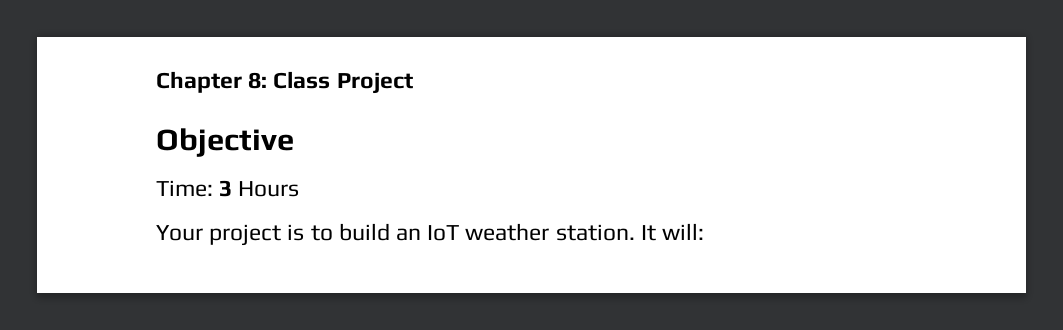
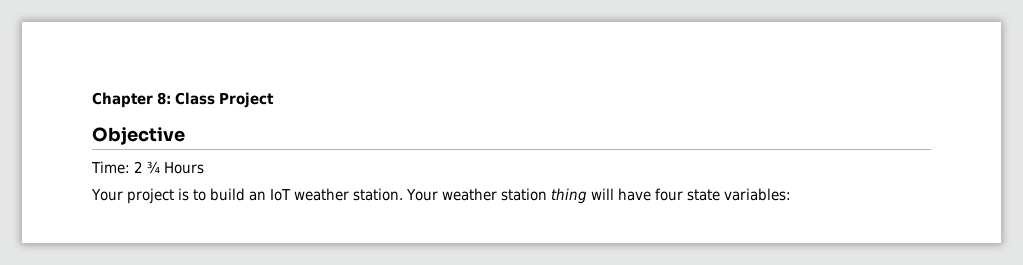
[219,180,233,197] 3 -> [134,161,160,174] 2 ¾
[640,223,705,241] It will: -> [405,188,791,204] Your weather station thing will have four state variables:

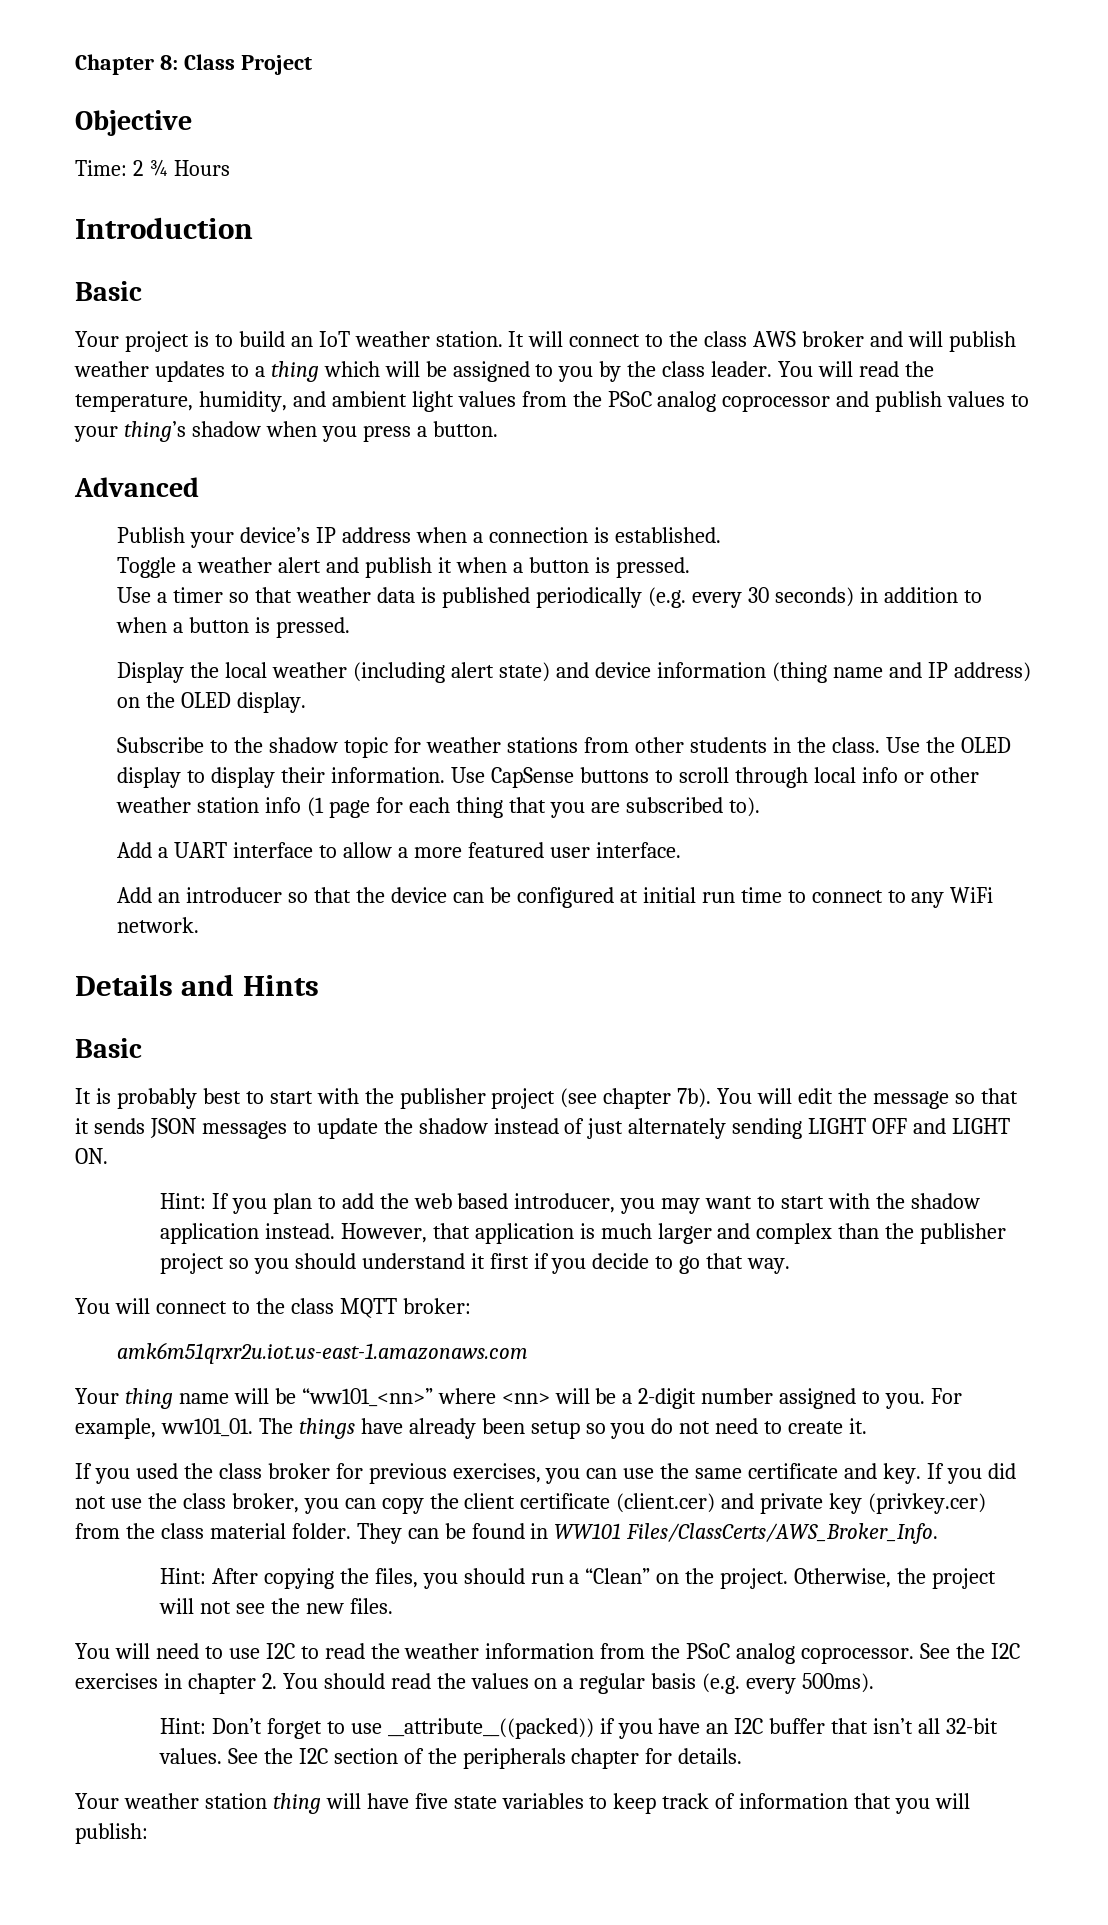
(204, 168) none -> [75,217,253,239] [75,281,142,301] // Introduction // Basic
(403, 194) none -> [508,331,1016,352] [74,361,934,382] [75,391,1030,412] [74,421,498,442] [74,477,199,497] [117,527,721,548] [117,557,690,578] [117,587,982,608] [116,617,351,638] [117,662,1031,683] [117,692,307,713] [117,737,1011,758] [117,767,979,788] [116,797,760,818] [117,842,681,858] [117,887,994,908] [117,917,200,933] [75,974,319,996] [75,1038,142,1058] [75,1088,1018,1109] [75,1118,1011,1139] [75,1148,108,1164] [159,1193,980,1214] [159,1223,1007,1244] [159,1253,791,1274] [75,1298,471,1318] [117,1342,529,1364] [75,1388,963,1409] [75,1418,868,1439] [75,1463,1016,1484] [75,1493,987,1514] [75,1523,939,1544] [159,1568,997,1589] [158,1598,393,1614] [75,1643,1020,1664] [75,1673,875,1694] [159,1718,999,1739] [158,1748,743,1769] It will connect to the class AWS broker and will publish weather updates to a thing which will be assigned to you by the class leader. You will read the temperature, humidity, and ambient light values from the PSoC analog coprocessor and publish values to your thing’s shadow when you press a button. // Advanced // Publish your device’s IP address when a connection is established. // Toggle a weather alert and publish it when a button is pressed. // Use a timer so that weather data is published periodically (e.g. every 30 seconds) in addition to when a button is pressed. // Display the local weather (including alert state) and device information (thing name and IP address) on the OLED display. // Subscribe to the shadow topic for weather stations from other students in the class. Use the OLED display to display their information. Use CapSense buttons to scroll through local info or other weather station info (1 page for each thing that you are subscribed to). // Add a UART interface to allow a more featured user interface. // Add an introducer so that the device can be configured at initial run time to connect to any WiFi network. // Details and Hints // Basic // It is probably best to start with the publisher project (see chapter 7b). You will edit the message so that it sends JSON messages to update the shadow instead of just alternately sending LIGHT OFF and LIGHT ON. // Hint: If you plan to add the web based introducer, you may want to start with the shadow application instead. However, that application is much larger and complex than the publisher project so you should understand it first if you decide to go that way. // You will connect to the class MQTT broker: // amk6m51qrxr2u.iot.us-east-1.amazonaws.com // Your thing name will be “ww101_<nn>” where <nn> will be a 2-digit number assigned to you. For example, ww101_01. The things have already been setup so you do not need to create it. // If you used the class broker for previous exercises, you can use the same certificate and key. If you did not use the class broker, you can copy the client certificate (client.cer) and private key (privkey.cer) from the class material folder. They can be found in WW101 Files/ClassCerts/AWS_Broker_Info. // Hint: After copying the files, you should run a “Clean” on the project. Otherwise, the project will not see the new files. // You will need to use I2C to read the weather information from the PSoC analog coprocessor. See the I2C exercises in chapter 2. You should read the values on a regular basis (e.g. every 500ms). // Hint: Don’t forget to use __attribute__((packed)) if you have an I2C buffer that isn’t all 32-bit values. See the I2C section of the peripherals chapter for details. //
[654,188,791,201] four state variables: -> [414,1793,971,1814] [75,1823,148,1844] five state variables to keep track of information that you will publish:

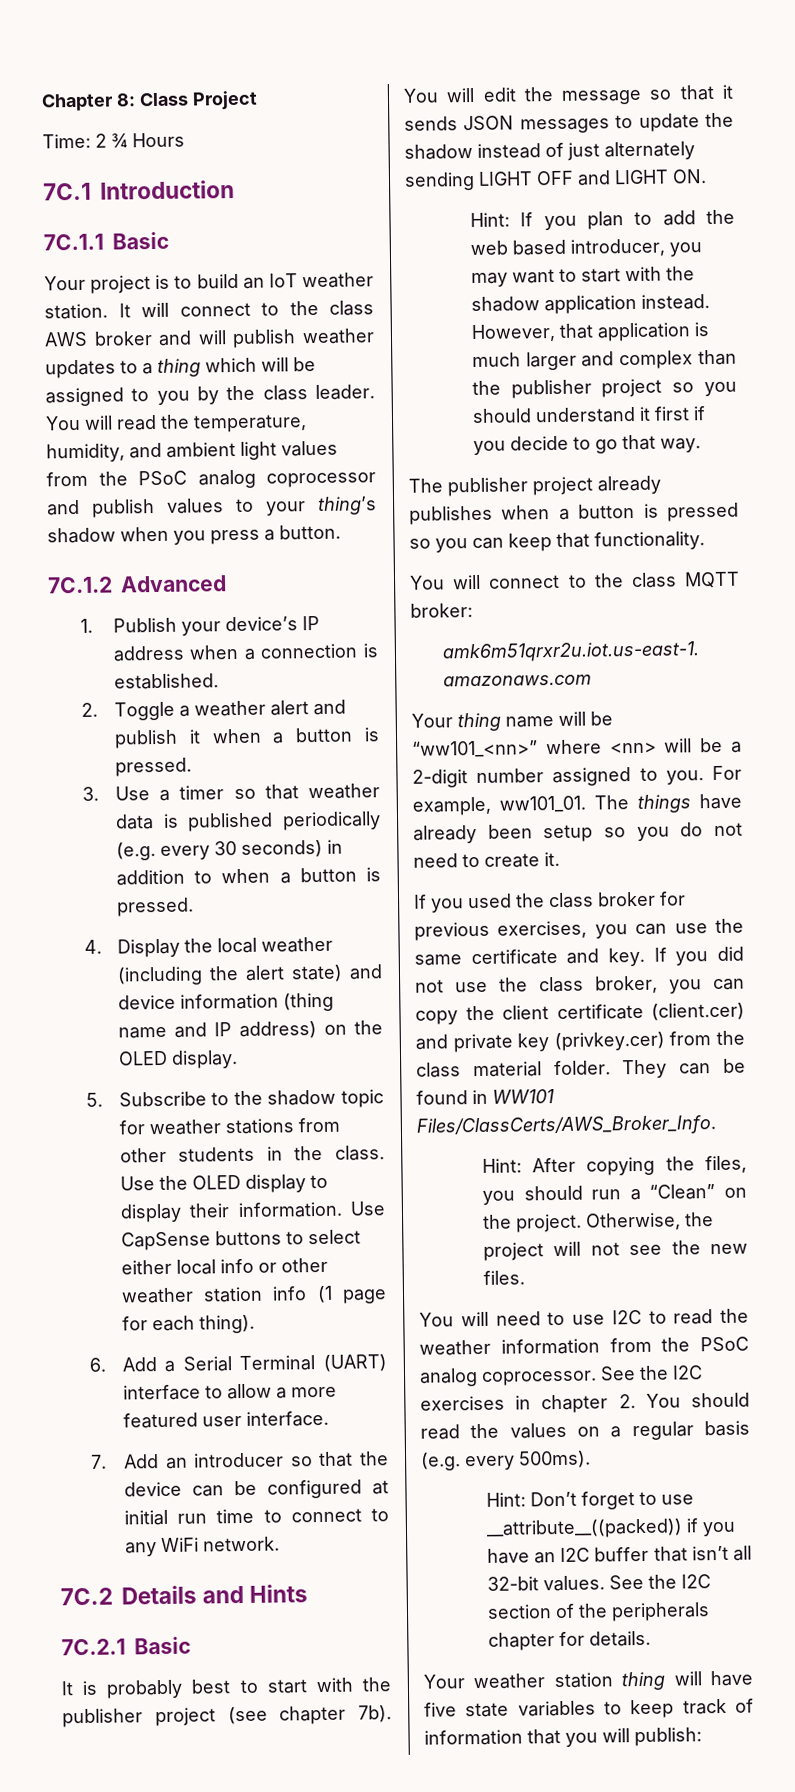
[75,110,192,136] // Objective -> (258, 100) none
(230, 168) none -> [43,182,92,201] 7C.1
(253, 228) none -> [43,233,104,251] 7C.1.1
(498, 429) none -> [47,576,113,594] 7C.1.2
(199, 487) none -> [80,618,94,633] 1.
(721, 535) none -> [81,702,99,717] 2.
(690, 567) none -> [82,786,100,801] 3.
(351, 627) none -> [84,939,103,954] 4.
(446, 672) none -> [208,966,239,981] the
(307, 702) none -> [86,1092,104,1107] 5.
[678,767,808,788] scroll through -> [307,1229,361,1245] [120,1259,172,1275] select either
[456,797,760,818] [117,842,228,858] thing that you are subscribed to). // Add a UART -> [198,1314,255,1334] [89,1354,387,1372] thing). // 6. Add a Serial Terminal (UART)
(681, 850) none -> [90,1454,108,1469] 7.
(200, 925) none -> [60,1587,113,1606] 7C.2
(319, 985) none -> [61,1638,126,1656] 7C.2.1
(791, 1266) none -> [408,475,661,497] [409,502,739,525] [409,531,705,553] // The publisher project already publishes when a button is pressed so you can keep that functionality.

